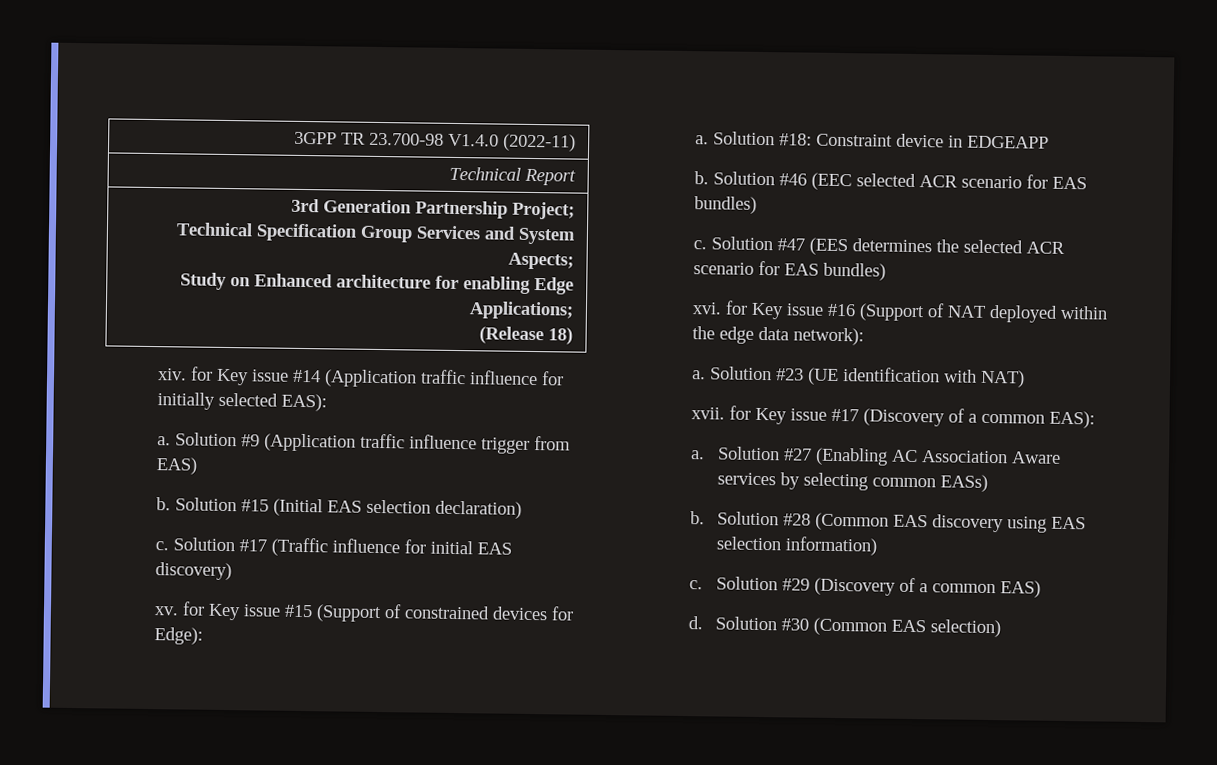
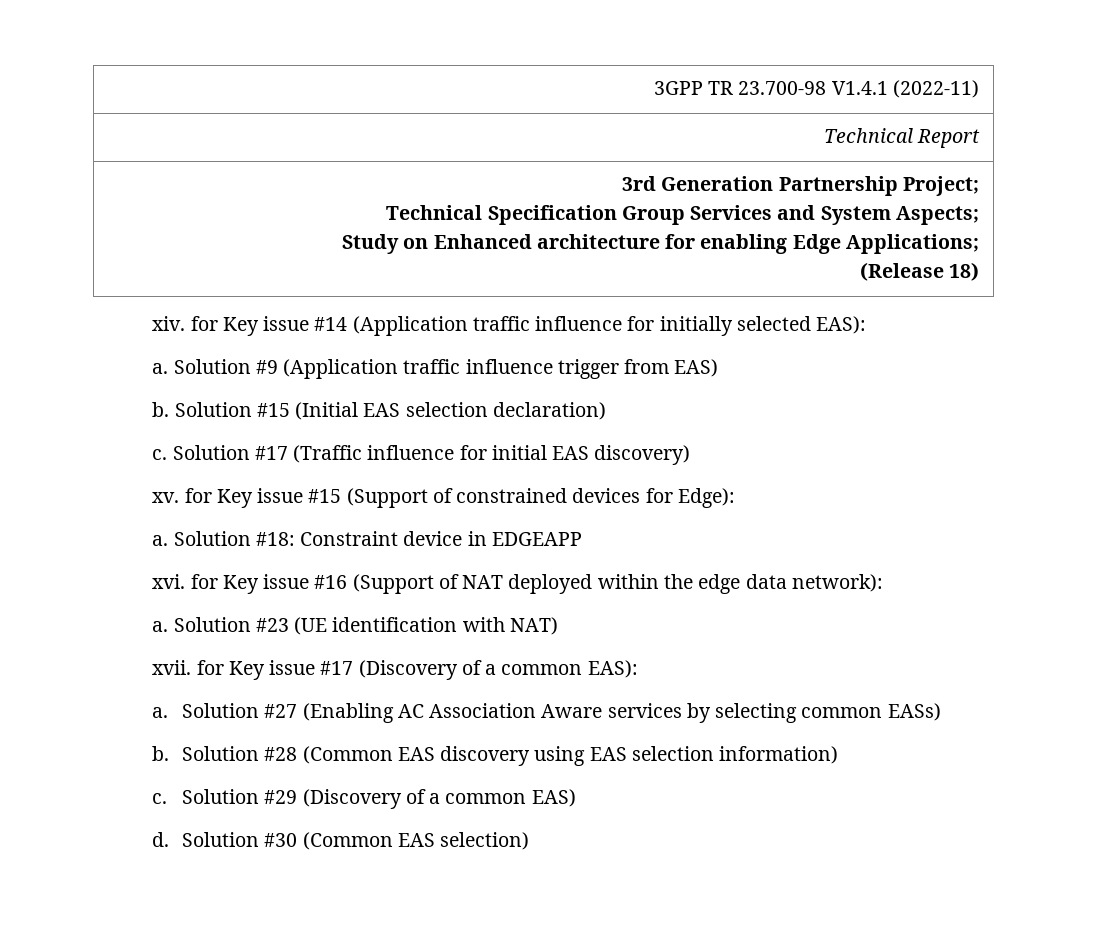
[447,133,499,147] V1.4.0 -> [831,81,888,95] V1.4.1
[694,171,1088,191] [694,196,758,214] [693,236,1066,256] [693,260,887,281] // b. Solution #46 (EEC selected ACR scenario for EAS bundles) // c. Solution #47 (EES determines the selected ACR scenario for EAS bundles) -> (582, 539) none

